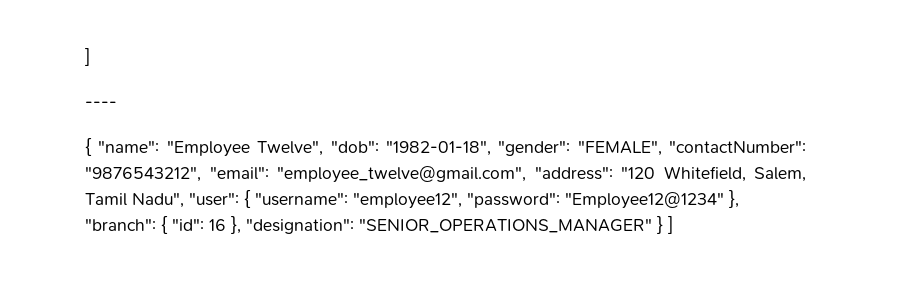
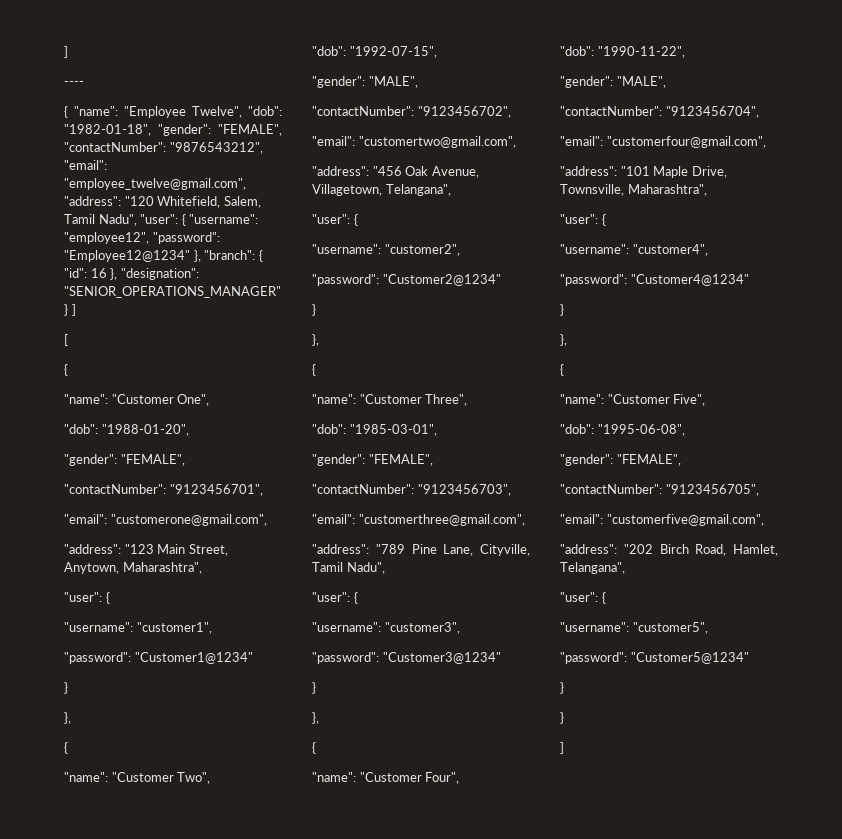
(673, 225) none -> [64,334,68,346] [64,364,68,376] [64,394,210,406] [64,424,189,436] [64,454,185,466] [64,484,263,496] [64,514,267,526] [64,544,228,556] [64,562,202,574] [64,592,110,604] [64,622,212,634] [64,652,253,664] [64,682,68,694] [64,712,71,724] [64,742,68,754] [64,772,211,784] [312,46,437,58] [312,76,418,88] [312,106,511,118] [312,136,516,148] [312,166,479,178] [312,184,451,196] [312,214,358,226] [312,244,460,256] [312,274,501,286] [312,304,316,316] [312,334,319,346] [312,364,316,376] [312,394,468,406] [312,424,437,436] [312,454,433,466] [312,484,511,496] [312,514,525,526] [312,544,530,556] [312,562,385,574] [312,592,358,604] [312,622,460,634] [312,652,501,664] [312,682,316,694] [312,712,319,724] [312,742,316,754] [312,772,460,784] [560,46,685,58] [560,76,666,88] [560,106,759,118] [560,136,766,148] [560,166,727,178] [560,184,707,196] [560,214,606,226] [560,244,708,256] [560,274,749,286] [560,304,564,316] [560,334,567,346] [560,364,564,376] [560,394,706,406] [560,424,685,436] [560,454,681,466] [560,484,759,496] [560,514,764,526] [560,544,778,556] [560,562,625,574] [560,592,606,604] [560,622,708,634] [560,652,749,664] [560,682,564,694] [560,712,564,724] [560,742,564,754] // [ // { // "name": "Customer One", // "dob": "1988-01-20", // "gender": "FEMALE", // "contactNumber": "9123456701", // "email": "customerone@gmail.com", // "address": "123 Main Street, Anytown, Maharashtra", // "user": { // "username": "customer1", // "password": "Customer1@1234" // } // }, // { // "name": "Customer Two", // "dob": "1992-07-15", // "gender": "MALE", // "contactNumber": "9123456702", // "email": "customertwo@gmail.com", // "address": "456 Oak Avenue, Villagetown, Telangana", // "user": { // "username": "customer2", // "password": "Customer2@1234" // } // }, // { // "name": "Customer Three", // "dob": "1985-03-01", // "gender": "FEMALE", // "contactNumber": "9123456703", // "email": "customerthree@gmail.com", // "address": "789 Pine Lane, Cityville, Tamil Nadu", // "user": { // "username": "customer3", // "password": "Customer3@1234" // } // }, // { // "name": "Customer Four", // "dob": "1990-11-22", // "gender": "MALE", // "contactNumber": "9123456704", // "email": "customerfour@gmail.com", // "address": "101 Maple Drive, Townsville, Maharashtra", // "user": { // "username": "customer4", // "password": "Customer4@1234" // } // }, // { // "name": "Customer Five", // "dob": "1995-06-08", // "gender": "FEMALE", // "contactNumber": "9123456705", // "email": "customerfive@gmail.com", // "address": "202 Birch Road, Hamlet, Telangana", // "user": { // "username": "customer5", // "password": "Customer5@1234" // } // } // ]

